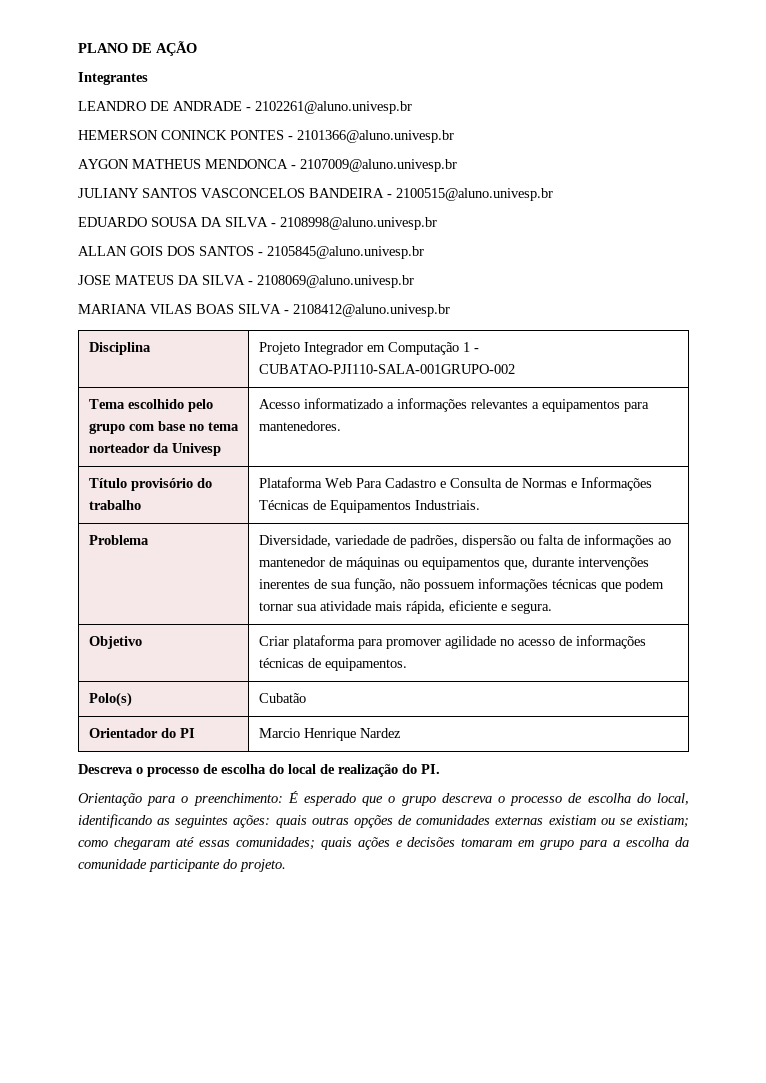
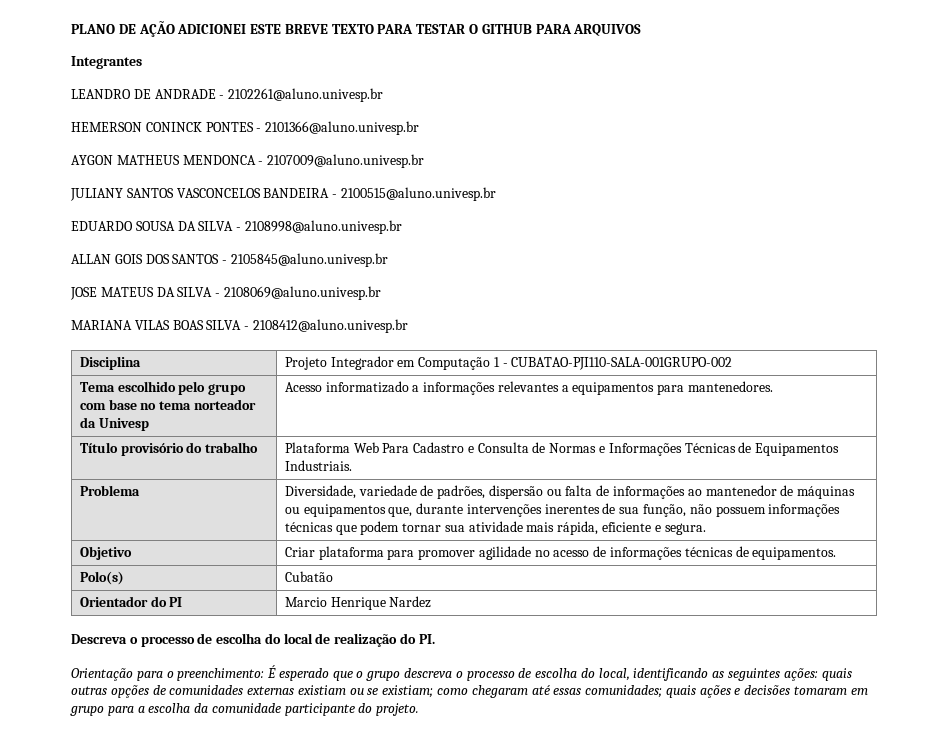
(197, 48) none -> [177,24,642,36] ADICIONEI ESTE BREVE TEXTO PARA TESTAR O GITHUB PARA ARQUIVOS

